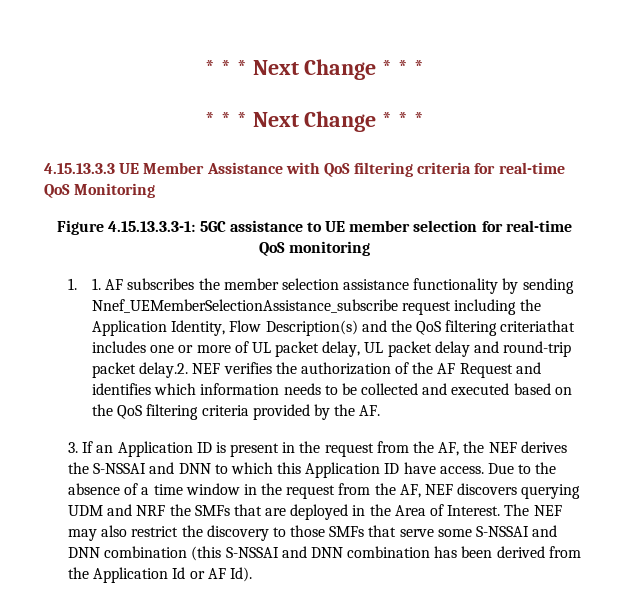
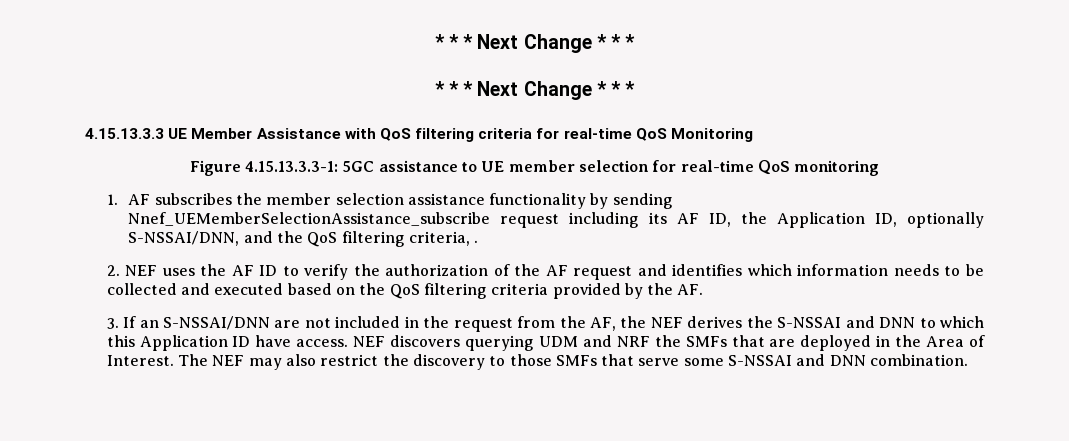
[91,278,101,290] 1. -> (118, 199) none
[519,299,541,311] [91,320,576,336] [91,341,572,357] [91,362,272,378] the Application Identity, Flow Description(s) and the QoS filtering criteriathat includes one or more of UL packet delay, UL packet delay and round-trip packet delay.2. NEF verifies -> [649,212,984,228] [128,231,479,247] [106,264,349,280] its AF ID, the Application ID, optionally S-NSSAI/DNN, and the QoS filtering criteria, . // 2. NEF uses the AF ID to verify
[459,363,513,378] Request -> [573,266,633,280] request
[117,441,280,457] Application ID is present -> [162,316,401,330] S-NSSAI/DNN are not included
[488,462,557,474] [67,483,421,499] Due to the absence of a time window in the request from the AF, -> (349, 343) none
[104,546,581,561] [67,567,252,583] combination (this S-NSSAI and DNN combination has been derived from the Application Id or AF Id). -> [870,354,969,366] combination.

